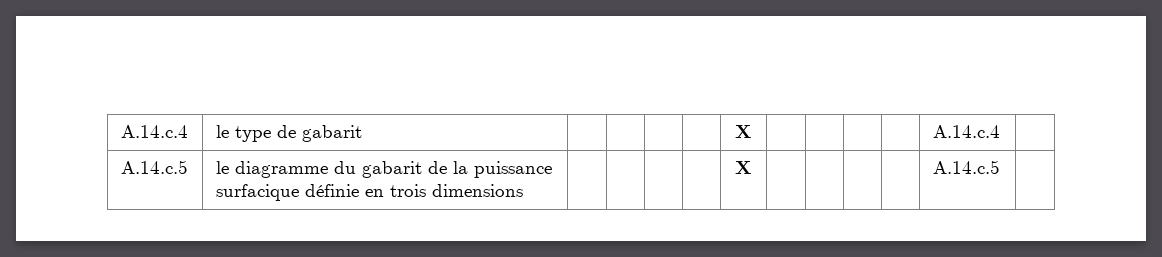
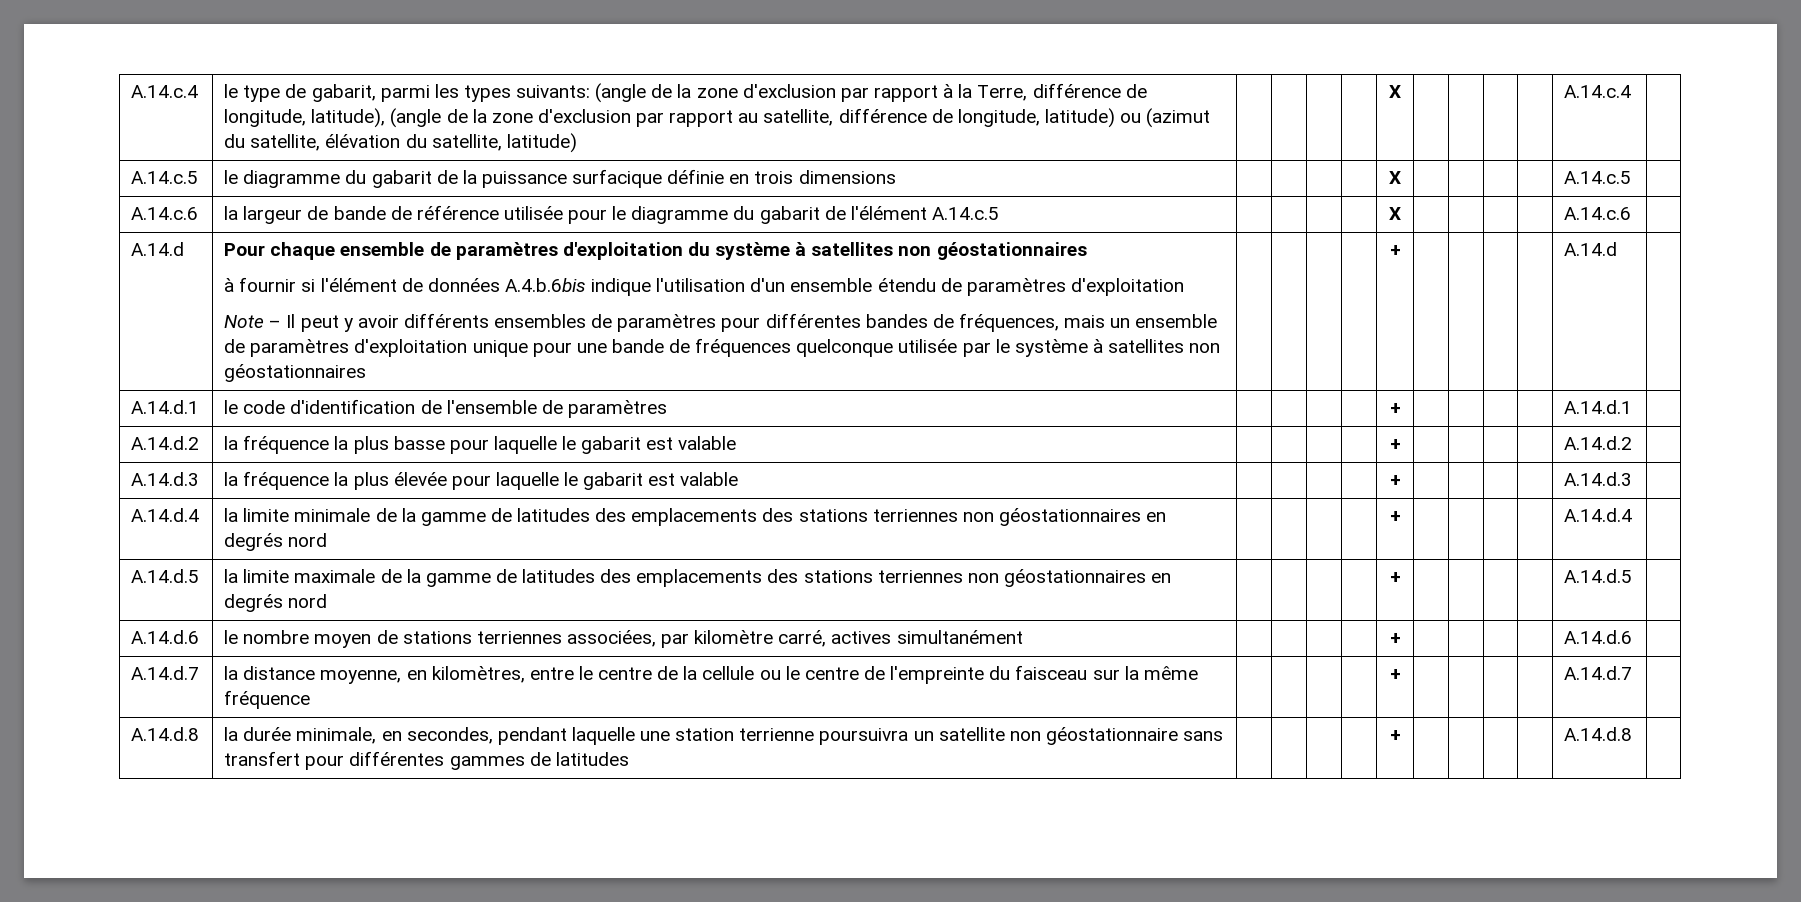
[301,125,362,142] gabarit -> [311,83,1147,103] [224,108,1211,128] [224,133,577,153] gabarit, parmi les types suivants: (angle de la zone d'exclusion par rapport à la Terre, différence de longitude, latitude), (angle de la zone d'exclusion par rapport au satellite, différence de longitude, latitude) ou (azimut du satellite, élévation du satellite, latitude)
(1000, 167) none -> [131,207,199,220] [224,205,999,224] [1389,207,1401,220] [1564,207,1632,220] [131,242,185,256] [224,242,1087,260] [224,277,1184,296] [224,313,1218,332] [224,338,1221,357] [224,364,367,382] [1389,245,1401,256] [1564,242,1618,256] [131,400,200,414] [224,399,667,418] [1389,403,1401,414] [1564,400,1633,414] [131,436,200,450] [224,435,737,454] [1389,439,1401,450] [1564,436,1633,450] [131,472,200,486] [224,471,739,490] [1389,475,1401,486] [1564,472,1633,486] [131,508,200,522] [224,508,1167,526] [224,533,328,551] [1389,511,1401,522] [1564,508,1633,522] [131,569,200,583] [224,569,1172,587] [224,594,328,612] [1389,572,1401,583] [1564,569,1633,583] [131,630,200,644] [224,630,1023,648] [1389,633,1401,644] [1564,630,1633,644] [131,666,200,680] [224,665,1198,684] [224,690,311,709] [1389,669,1401,680] [1564,666,1633,680] [131,727,200,741] [224,727,1224,745] [224,751,629,770] [1389,730,1401,741] [1564,727,1633,741] // A.14.c.6 | la largeur de bande de référence utilisée pour le diagramme du gabarit de l'élément A.14.c.5 | | | | | X | | | | | A.14.c.6 | // A.14.d | Pour chaque ensemble de paramètres d'exploitation du système à satellites non géostationnaires // à fournir si l'élément de données A.4.b.6bis indique l'utilisation d'un ensemble étendu de paramètres d'exploitation // Note – Il peut y avoir différents ensembles de paramètres pour différentes bandes de fréquences, mais un ensemble de paramètres d'exploitation unique pour une bande de fréquences quelconque utilisée par le système à satellites non géostationnaires | | | | | + | | | | | A.14.d | // A.14.d.1 | le code d'identification de l'ensemble de paramètres | | | | | + | | | | | A.14.d.1 | // A.14.d.2 | la fréquence la plus basse pour laquelle le gabarit est valable | | | | | + | | | | | A.14.d.2 | // A.14.d.3 | la fréquence la plus élevée pour laquelle le gabarit est valable | | | | | + | | | | | A.14.d.3 | // A.14.d.4 | la limite minimale de la gamme de latitudes des emplacements des stations terriennes non géostationnaires en degrés nord | | | | | + | | | | | A.14.d.4 | // A.14.d.5 | la limite maximale de la gamme de latitudes des emplacements des stations terriennes non géostationnaires en degrés nord | | | | | + | | | | | A.14.d.5 | // A.14.d.6 | le nombre moyen de stations terriennes associées, par kilomètre carré, actives simultanément | | | | | + | | | | | A.14.d.6 | // A.14.d.7 | la distance moyenne, en kilomètres, entre le centre de la cellule ou le centre de l'empreinte du faisceau sur la même fréquence | | | | | + | | | | | A.14.d.7 | // A.14.d.8 | la durée minimale, en secondes, pendant laquelle une station terrienne poursuivra un satellite non géostationnaire sans transfert pour différentes gammes de latitudes | | | | | + | | | | | A.14.d.8 |

